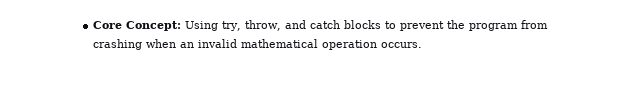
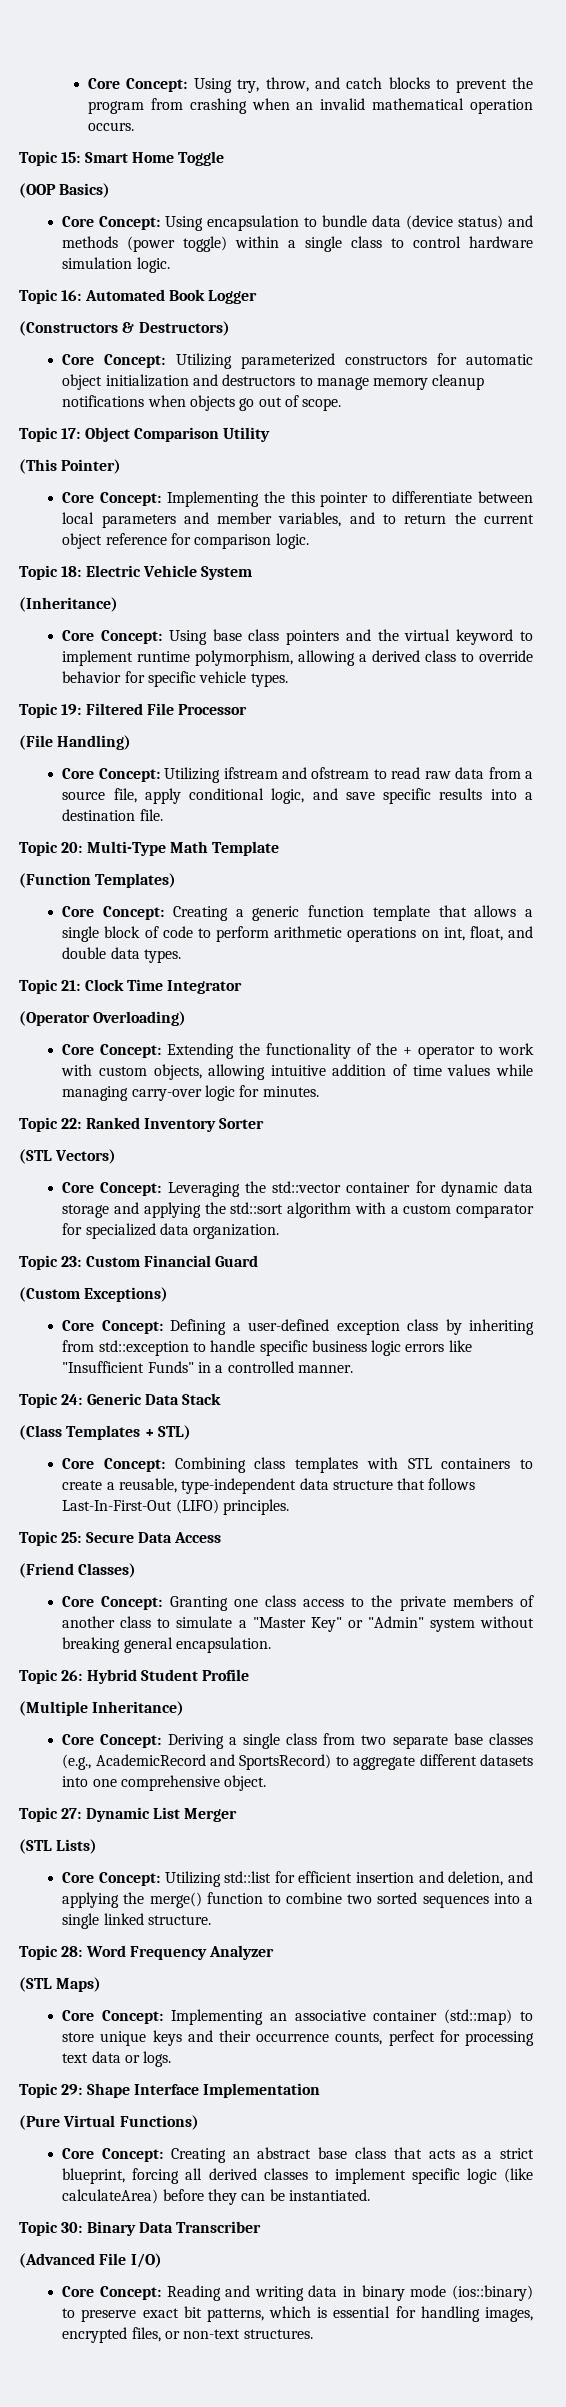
(423, 45) none -> [19,151,225,166] [19,183,111,198] [62,215,533,231] [62,236,533,252] [62,257,170,273] [19,289,258,304] [19,321,230,336] [62,353,533,369] [62,374,485,390] [62,395,342,411] [19,427,271,442] [19,459,122,474] [62,491,533,507] [62,512,534,528] [62,533,309,549] [19,565,253,580] [19,597,118,612] [62,629,533,645] [62,650,533,666] [62,671,288,687] [19,703,248,718] [19,735,132,750] [62,767,533,783] [62,788,533,804] [62,809,163,821] [19,841,280,856] [19,873,177,888] [62,905,534,921] [62,926,533,942] [62,947,181,963] [19,979,243,994] [19,1011,187,1026] [62,1043,535,1059] [61,1064,533,1080] [62,1085,319,1101] [19,1117,265,1132] [19,1149,117,1164] [62,1181,534,1197] [62,1202,535,1218] [62,1223,280,1239] [19,1255,259,1270] [19,1287,169,1302] [62,1319,535,1335] [62,1340,472,1356] [62,1361,353,1373] [19,1393,222,1408] [19,1425,191,1440] [62,1457,534,1473] [62,1478,476,1494] [62,1499,289,1515] [19,1531,222,1546] [19,1563,137,1578] [62,1595,535,1611] [62,1616,534,1632] [62,1637,271,1653] [19,1669,250,1684] [19,1701,185,1716] [62,1733,534,1749] [62,1754,533,1770] [62,1775,267,1791] [19,1807,238,1822] [19,1839,98,1854] [62,1871,533,1887] [62,1892,534,1908] [62,1913,211,1929] [19,1945,275,1960] [19,1977,102,1992] [62,2009,533,2025] [62,2030,534,2046] [62,2051,172,2067] [19,2083,321,2098] [19,2115,199,2130] [62,2147,534,2163] [62,2168,533,2184] [62,2189,370,2205] [19,2221,262,2236] [19,2253,162,2268] [62,2285,533,2301] [62,2306,533,2322] [62,2327,313,2343] // Topic 15: Smart Home Toggle // (OOP Basics) // Core Concept: Using encapsulation to bundle data (device status) and methods (power toggle) within a single class to control hardware simulation logic. // Topic 16: Automated Book Logger // (Constructors & Destructors) // Core Concept: Utilizing parameterized constructors for automatic object initialization and destructors to manage memory cleanup notifications when objects go out of scope. // Topic 17: Object Comparison Utility // (This Pointer) // Core Concept: Implementing the this pointer to differentiate between local parameters and member variables, and to return the current object reference for comparison logic. // Topic 18: Electric Vehicle System // (Inheritance) // Core Concept: Using base class pointers and the virtual keyword to implement runtime polymorphism, allowing a derived class to override behavior for specific vehicle types. // Topic 19: Filtered File Processor // (File Handling) // Core Concept: Utilizing ifstream and ofstream to read raw data from a source file, apply conditional logic, and save specific results into a destination file. // Topic 20: Multi-Type Math Template // (Function Templates) // Core Concept: Creating a generic function template that allows a single block of code to perform arithmetic operations on int, float, and double data types. // Topic 21: Clock Time Integrator // (Operator Overloading) // Core Concept: Extending the functionality of the + operator to work with custom objects, allowing intuitive addition of time values while managing carry-over logic for minutes. // Topic 22: Ranked Inventory Sorter // (STL Vectors) // Core Concept: Leveraging the std::vector container for dynamic data storage and applying the std::sort algorithm with a custom comparator for specialized data organization. // Topic 23: Custom Financial Guard // (Custom Exceptions) // Core Concept: Defining a user-defined exception class by inheriting from std::exception to handle specific business logic errors like "Insufficient Funds" in a controlled manner. // Topic 24: Generic Data Stack // (Class Templates + STL) // Core Concept: Combining class templates with STL containers to create a reusable, type-independent data structure that follows Last-In-First-Out (LIFO) principles. // Topic 25: Secure Data Access // (Friend Classes) // Core Concept: Granting one class access to the private members of another class to simulate a "Master Key" or "Admin" system without breaking general encapsulation. // Topic 26: Hybrid Student Profile // (Multiple Inheritance) // Core Concept: Deriving a single class from two separate base classes (e.g., AcademicRecord and SportsRecord) to aggregate different datasets into one comprehensive object. // Topic 27: Dynamic List Merger // (STL Lists) // Core Concept: Utilizing std::list for efficient insertion and deletion, and applying the merge() function to combine two sorted sequences into a single linked structure. // Topic 28: Word Frequency Analyzer // (STL Maps) // Core Concept: Implementing an associative container (std::map) to store unique keys and their occurrence counts, perfect for processing text data or logs. // Topic 29: Shape Interface Implementation // (Pure Virtual Functions) // Core Concept: Creating an abstract base class that acts as a strict blueprint, forcing all derived classes to implement specific logic (like calculateArea) before they can be instantiated. // Topic 30: Binary Data Transcriber // (Advanced File I/O) // Core Concept: Reading and writing data in binary mode (ios::binary) to preserve exact bit patterns, which is essential for handling images, encrypted files, or non-text structures.

